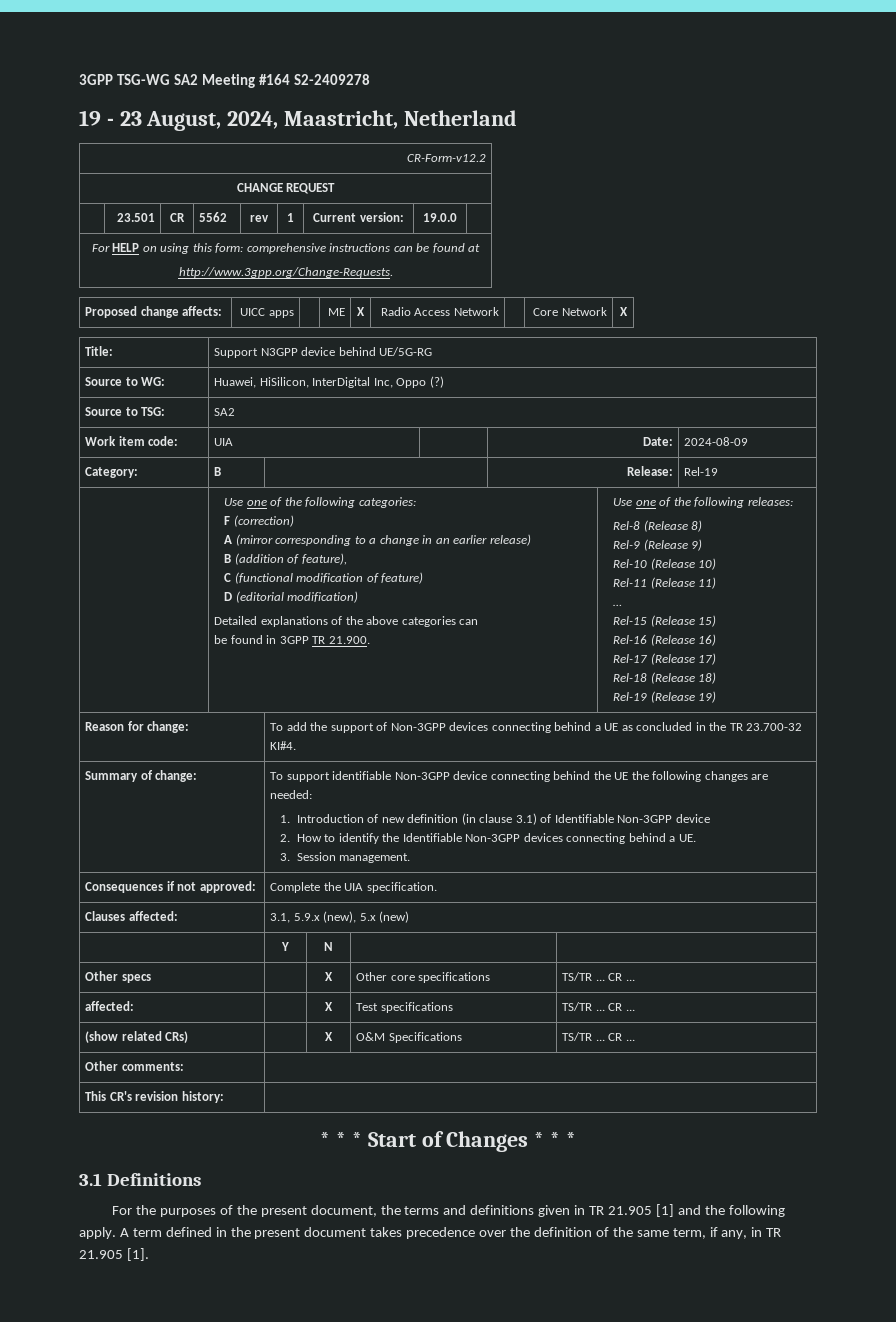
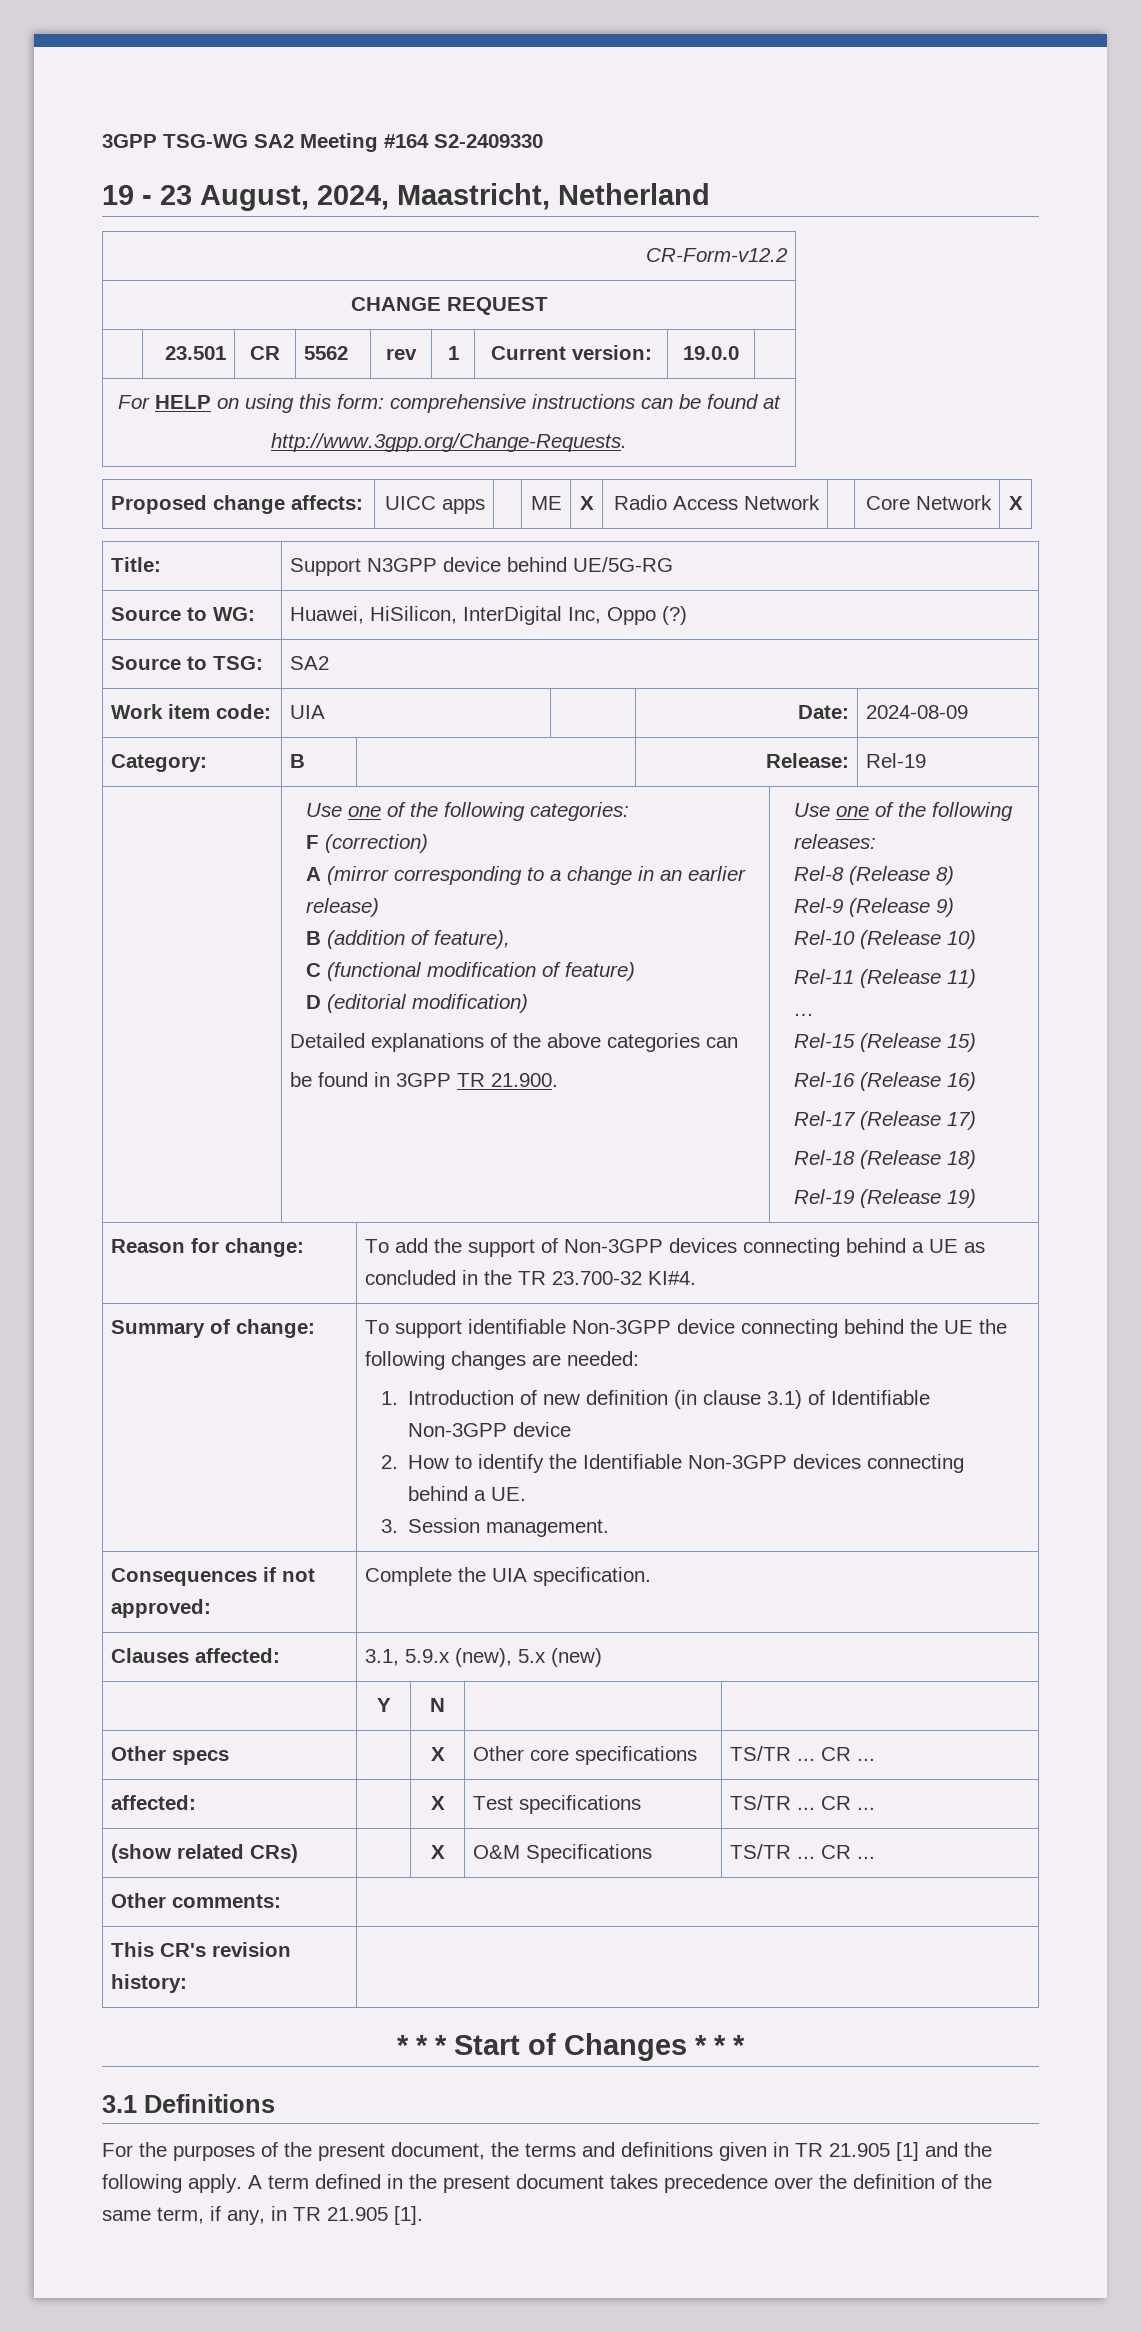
[293,74,370,85] S2-2409278 -> [434,134,543,148] S2-2409330

